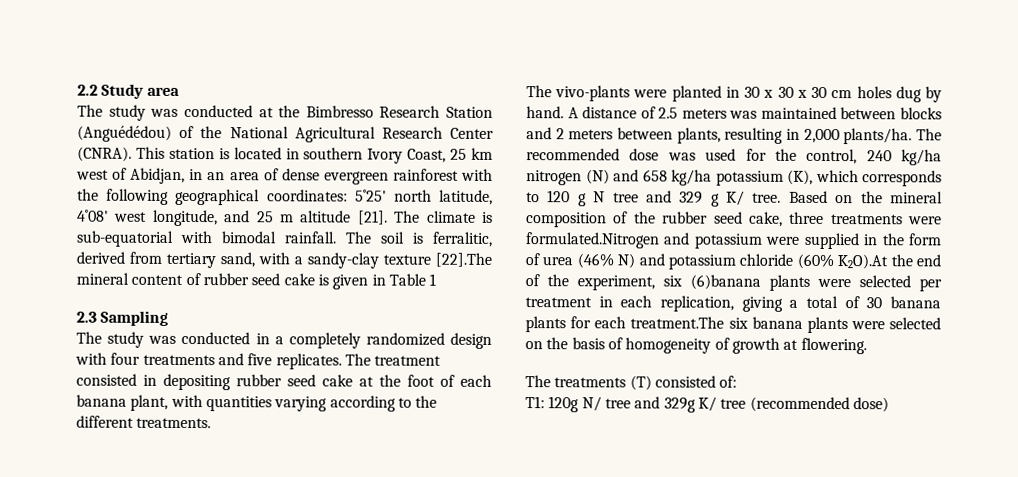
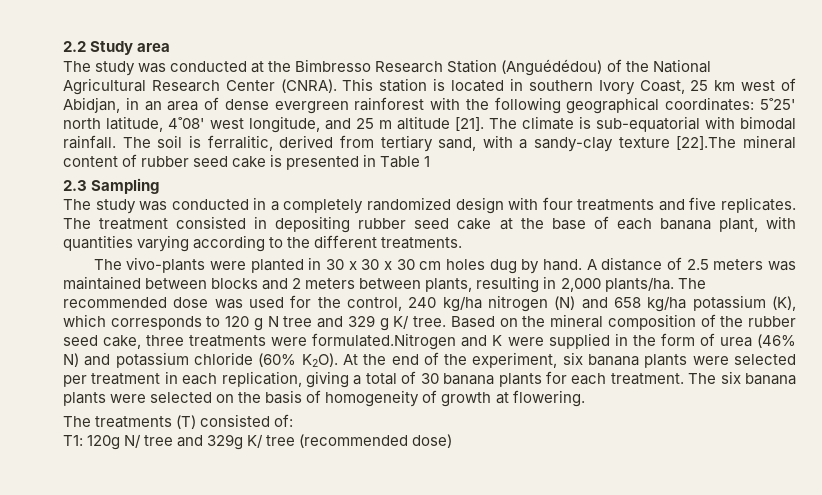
[332,274,369,290] given -> [286,156,360,170] presented
[407,374,435,387] foot -> [551,218,586,230] base
[693,233,763,249] potassium -> [492,335,503,346] K
[837,254,889,270] K2O).At -> [301,353,358,367] K2O). At
[690,274,761,290] (6)banana -> [588,354,640,366] banana
[630,316,725,329] treatment.The -> [610,373,717,385] treatment. The

